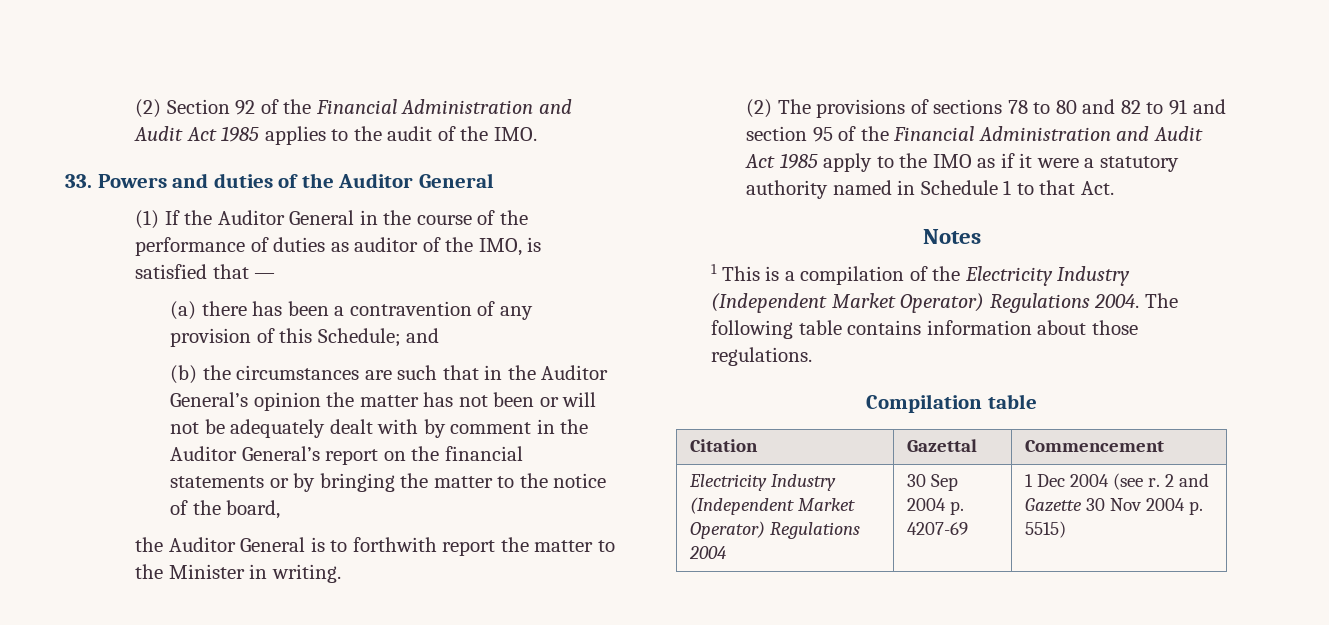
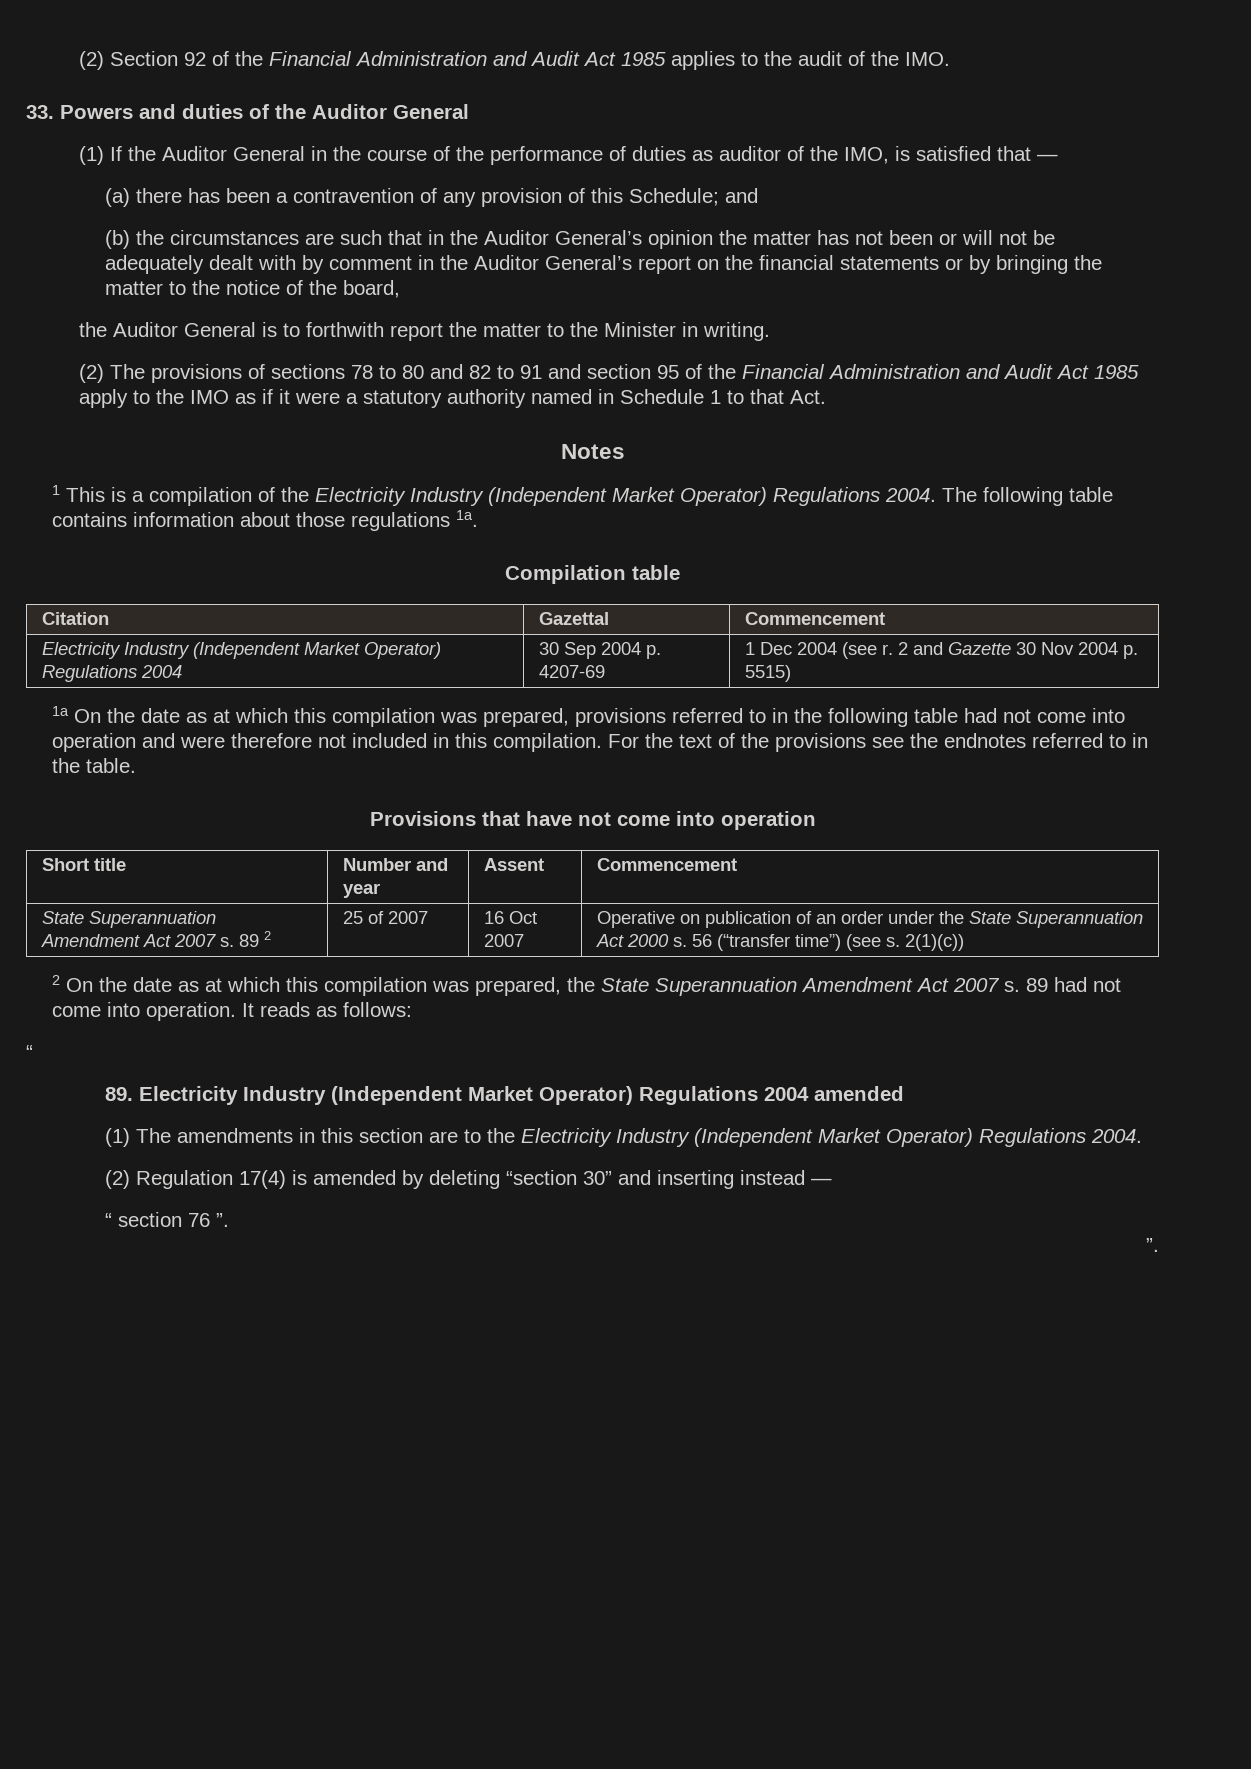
[711,347,813,366] regulations. -> [351,510,479,531] regulations 1a.
(1066, 529) none -> [52,706,1126,727] [52,733,1149,752] [52,758,137,773] [369,811,816,830] [41,858,126,871] [342,858,448,871] [342,883,380,898] [483,858,544,871] [596,858,737,871] [41,911,216,928] [40,931,271,947] [342,911,428,924] [483,911,537,924] [483,934,524,947] [596,911,1143,928] [595,934,964,951] [52,975,1122,996] [52,1002,413,1021] [26,1045,33,1059] [105,1086,905,1105] [105,1128,1143,1147] [105,1170,833,1189] [105,1212,230,1227] [1146,1238,1159,1252] // 1a On the date as at which this compilation was prepared, provisions referred to in the following table had not come into operation and were therefore not included in this compilation. For the text of the provisions see the endnotes referred to in the table. // Provisions that have not come into operation // Short title | Number and year | Assent | Commencement // State Superannuation Amendment Act 2007 s. 89 2 | 25 of 2007 | 16 Oct 2007 | Operative on publication of an order under the State Superannuation Act 2000 s. 56 (“transfer time”) (see s. 2(1)(c)) // 2 On the date as at which this compilation was prepared, the State Superannuation Amendment Act 2007 s. 89 had not come into operation. It reads as follows: // “ // 89. Electricity Industry (Independent Market Operator) Regulations 2004 amended // (1) The amendments in this section are to the Electricity Industry (Independent Market Operator) Regulations 2004. // (2) Regulation 17(4) is amended by deleting “section 30” and inserting instead — // “ section 76 ”. // ”.

